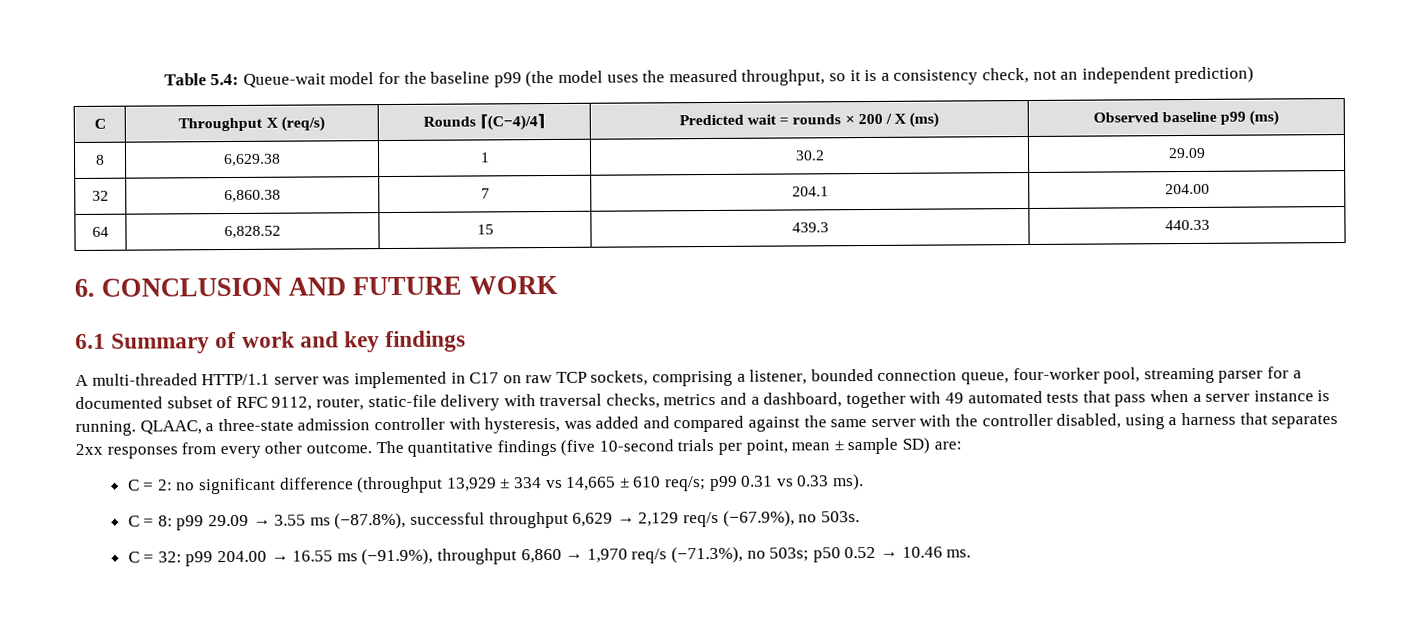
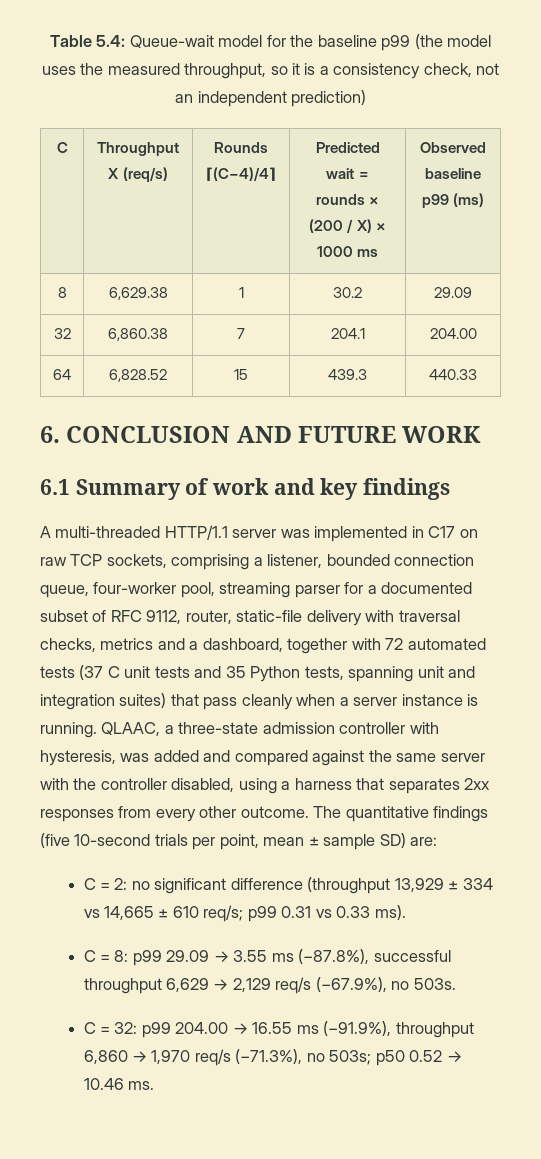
[857,112,940,128] 200 / X (ms) -> [309,219,386,233] [316,246,379,257] (200 / X) × 1000 ms
[945,392,965,404] 49 -> [385,638,404,650] 72
(1080, 397) none -> [79,665,476,682] [40,693,167,710] (37 C unit tests and 35 Python tests, spanning unit and integration suites)
(1147, 400) none -> [241,694,293,710] cleanly

